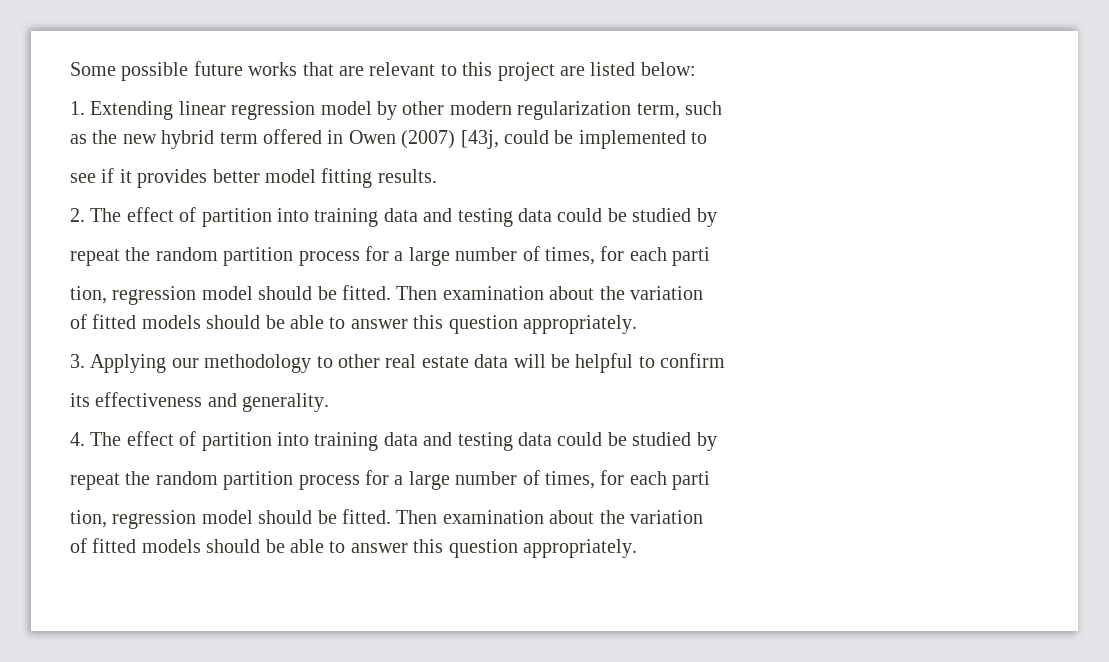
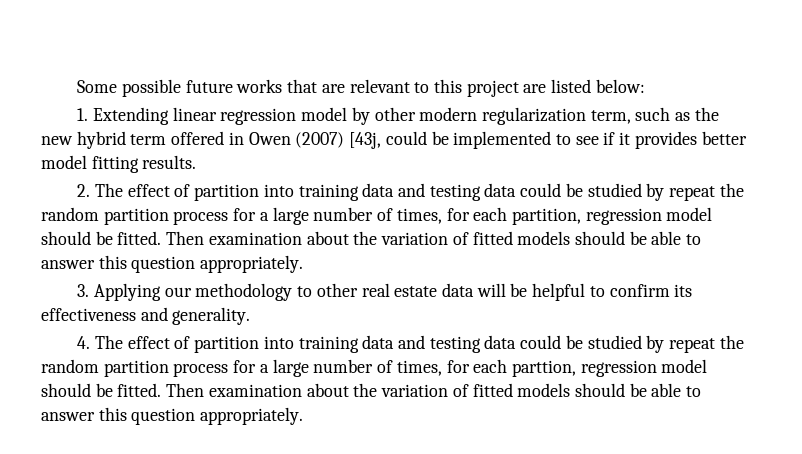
(722, 108) // -> (671, 114) none
(708, 138) // -> (571, 139) none
(717, 217) // -> (665, 192) none
[672,247,711,266] [70,286,107,304] parti // tion, -> [511,208,581,225] partition,
(703, 293) // -> (449, 238) none
(726, 360) // -> (670, 290) none
(717, 441) // -> (665, 344) none
[672,471,711,490] [70,510,107,528] parti // tion, -> [511,360,576,377] parttion,
(703, 517) // -> (449, 390) none

